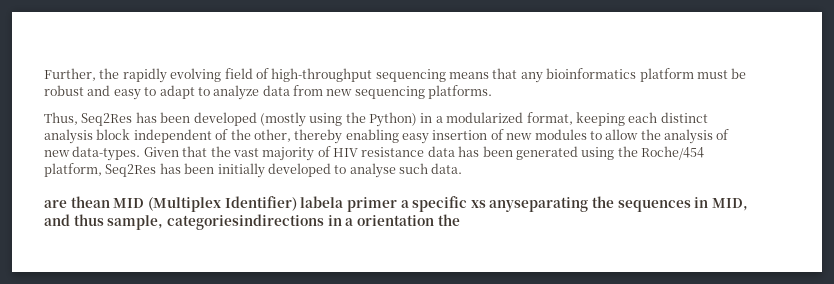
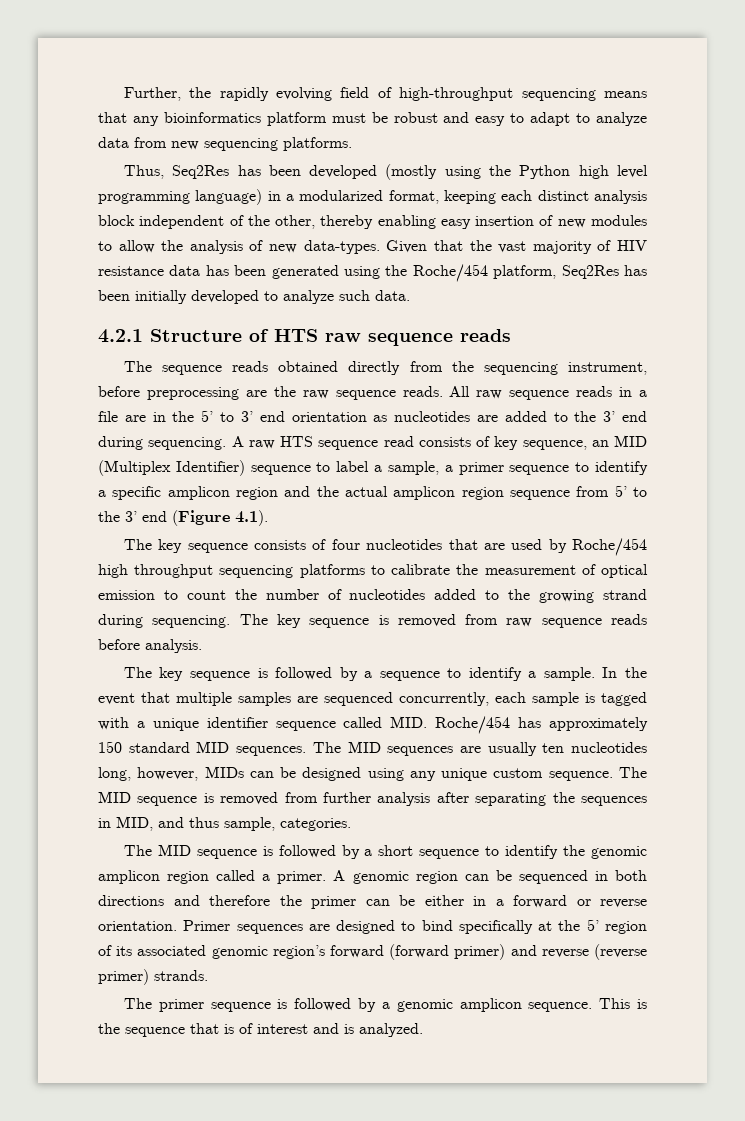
[369,112,417,127] Python) -> [519,165,648,179] [98,189,263,205] Python high level programming language)
[349,163,396,178] analyse -> [283,290,334,304] analyze
[44,196,589,212] are thean MID (Multiplex Identifier) labela primer a specific xs anyseparating -> [98,329,511,346] [123,361,647,375] [98,386,647,400] [98,410,647,422] [98,435,647,450] [98,460,648,476] [98,485,647,500] [98,510,268,526] [123,538,647,556] [98,564,648,578] [98,589,648,603] [98,614,648,628] [98,639,202,653] [123,667,648,681] [98,692,647,706] [98,716,649,734] [98,741,647,756] [98,766,647,781] [98,791,547,806] 4.2.1 Structure of HTS raw sequence reads // The sequence reads obtained directly from the sequencing instrument, before preprocessing are the raw sequence reads. All raw sequence reads in a file are in the 5’ to 3’ end orientation as nucleotides are added to the 3’ end during sequencing. A raw HTS sequence read consists of key sequence, an MID (Multiplex Identifier) sequence to label a sample, a primer sequence to identify a specific amplicon region and the actual amplicon region sequence from 5’ to the 3’ end (Figure 4.1). // The key sequence consists of four nucleotides that are used by Roche/454 high throughput sequencing platforms to calibrate the measurement of optical emission to count the number of nucleotides added to the growing strand during sequencing. The key sequence is removed from raw sequence reads before analysis. // The key sequence is followed by a sequence to identify a sample. In the event that multiple samples are sequenced concurrently, each sample is tagged with a unique identifier sequence called MID. Roche/454 has approximately 150 standard MID sequences. The MID sequences are usually ten nucleotides long, however, MIDs can be designed using any unique custom sequence. The MID sequence is removed from further analysis after separating
[166,214,460,230] categoriesindirections in a orientation the -> [280,818,351,831] [123,844,647,859] [98,870,647,884] [98,895,647,909] [98,919,647,934] [98,944,647,960] [98,969,208,985] [123,998,648,1012] [98,1023,423,1037] categories. // The MID sequence is followed by a short sequence to identify the genomic amplicon region called a primer. A genomic region can be sequenced in both directions and therefore the primer can be either in a forward or reverse orientation. Primer sequences are designed to bind specifically at the 5’ region of its associated genomic region’s forward (forward primer) and reverse (reverse primer) strands. // The primer sequence is followed by a genomic amplicon sequence. This is the sequence that is of interest and is analyzed.

